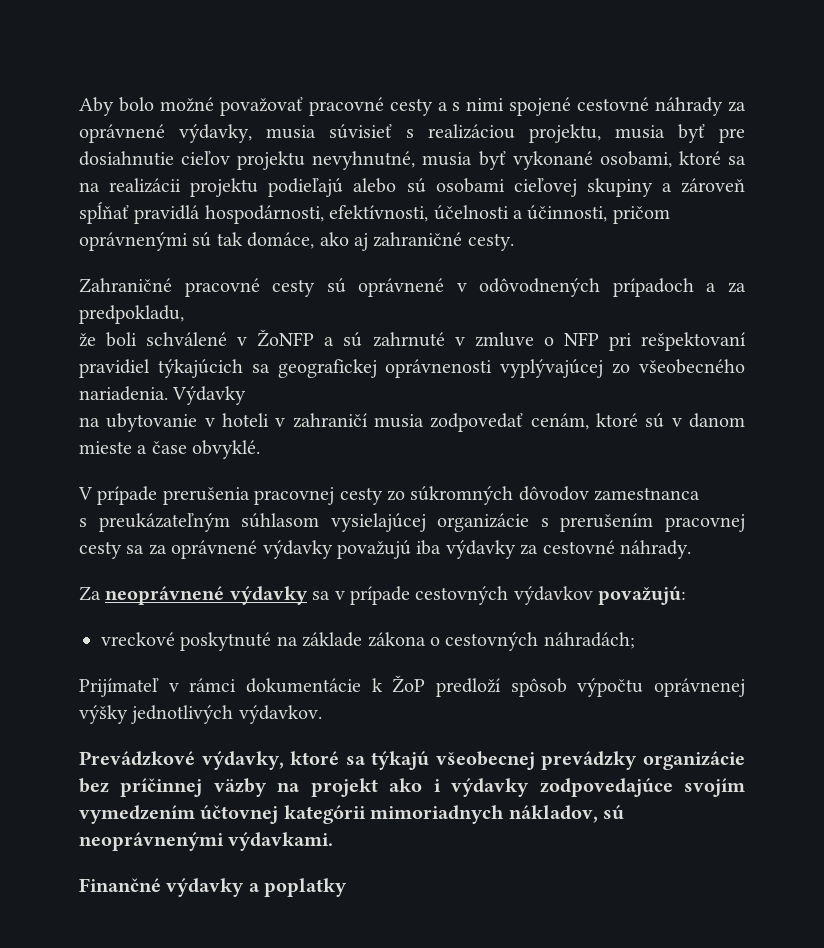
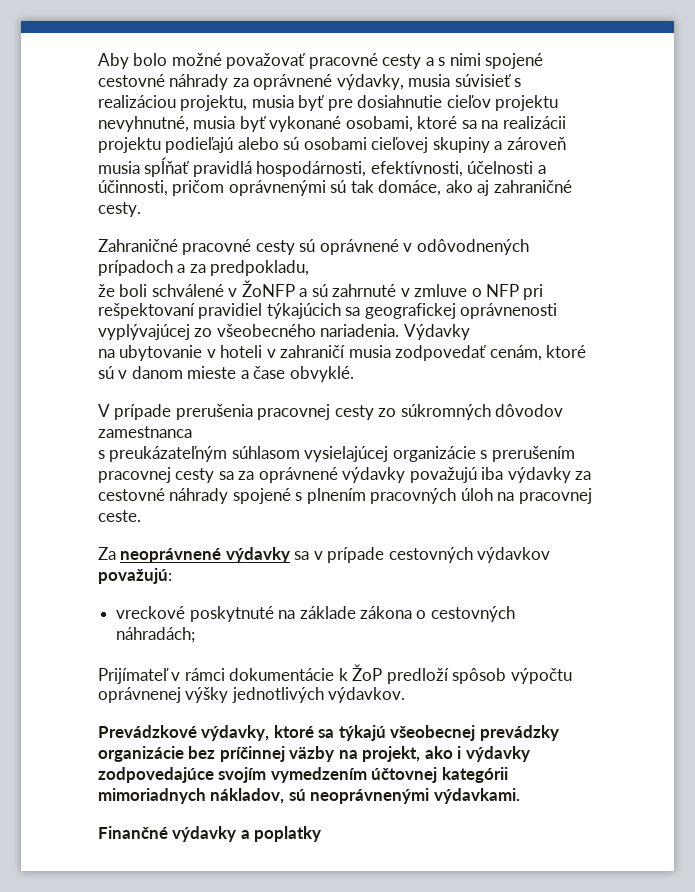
(746, 185) none -> [98,161,140,174] musia
[619,540,691,559] náhrady. -> [169,488,592,504] [98,510,141,522] náhrady spojené s plnením pracovných úloh na pracovnej ceste.
[310,778,378,797] projekt -> [362,746,421,762] projekt,

